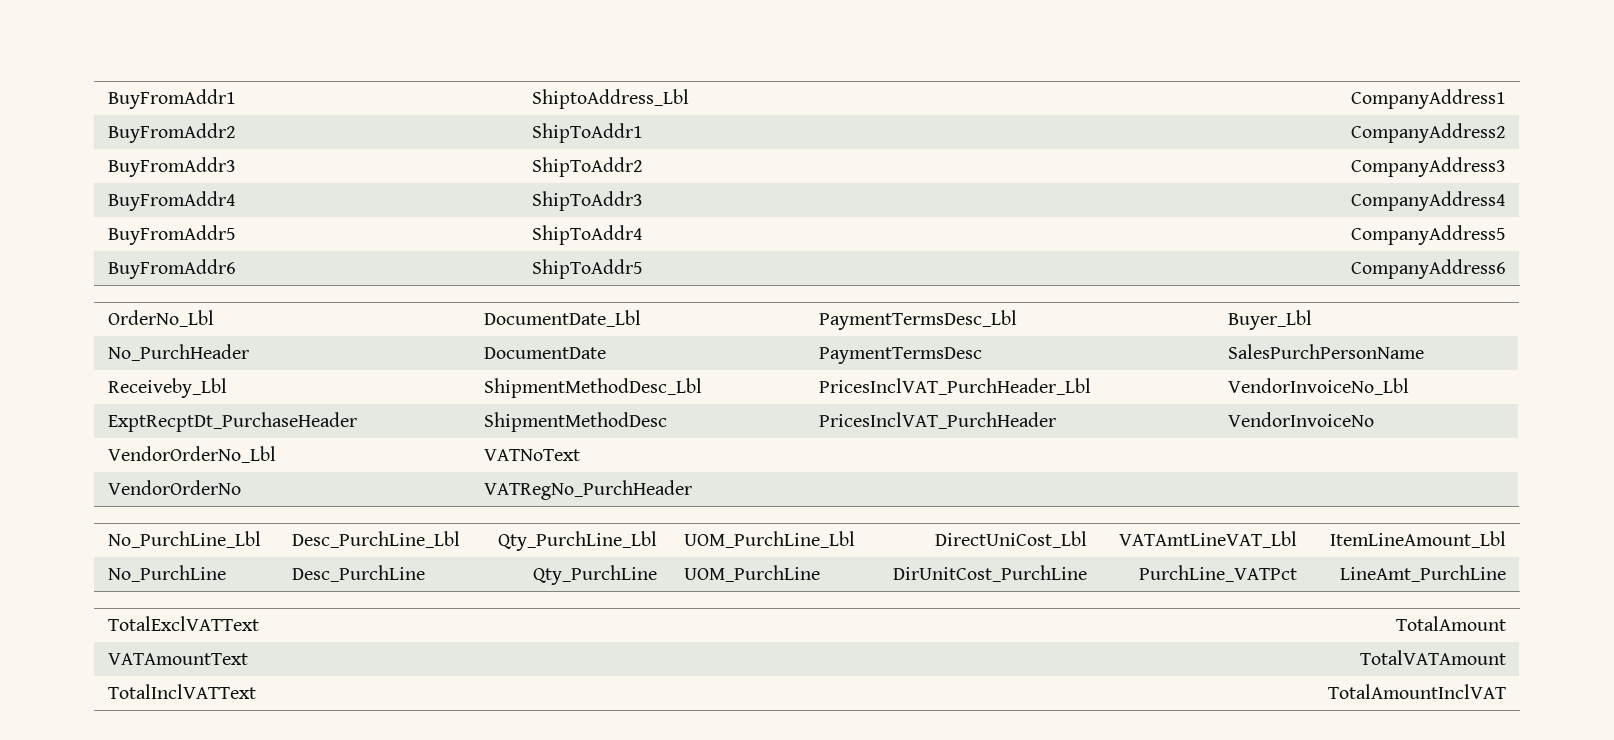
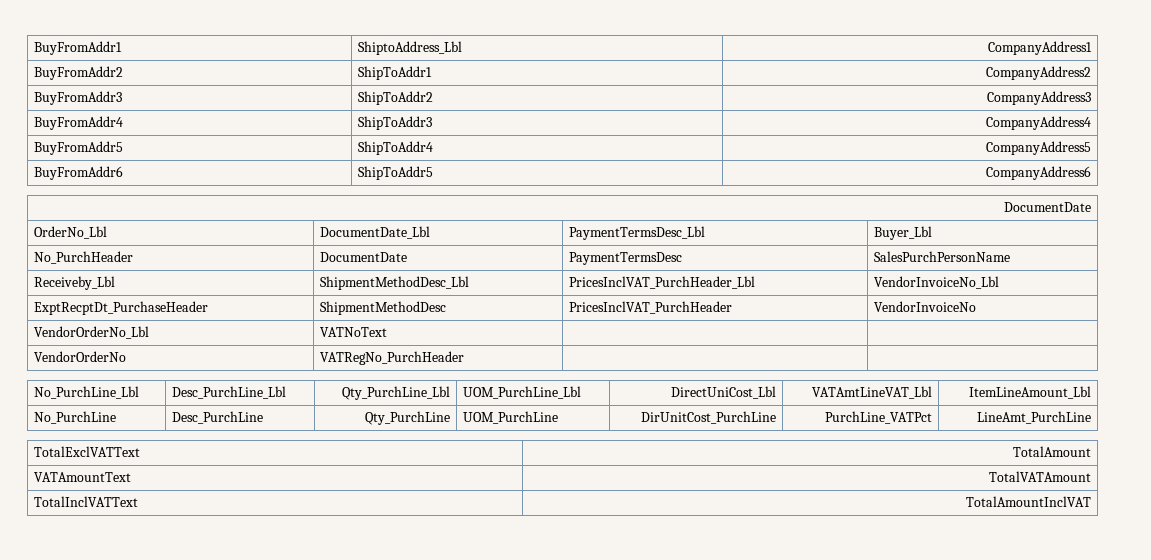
(1507, 269) none -> [1004,202,1092,212] // DocumentDate

